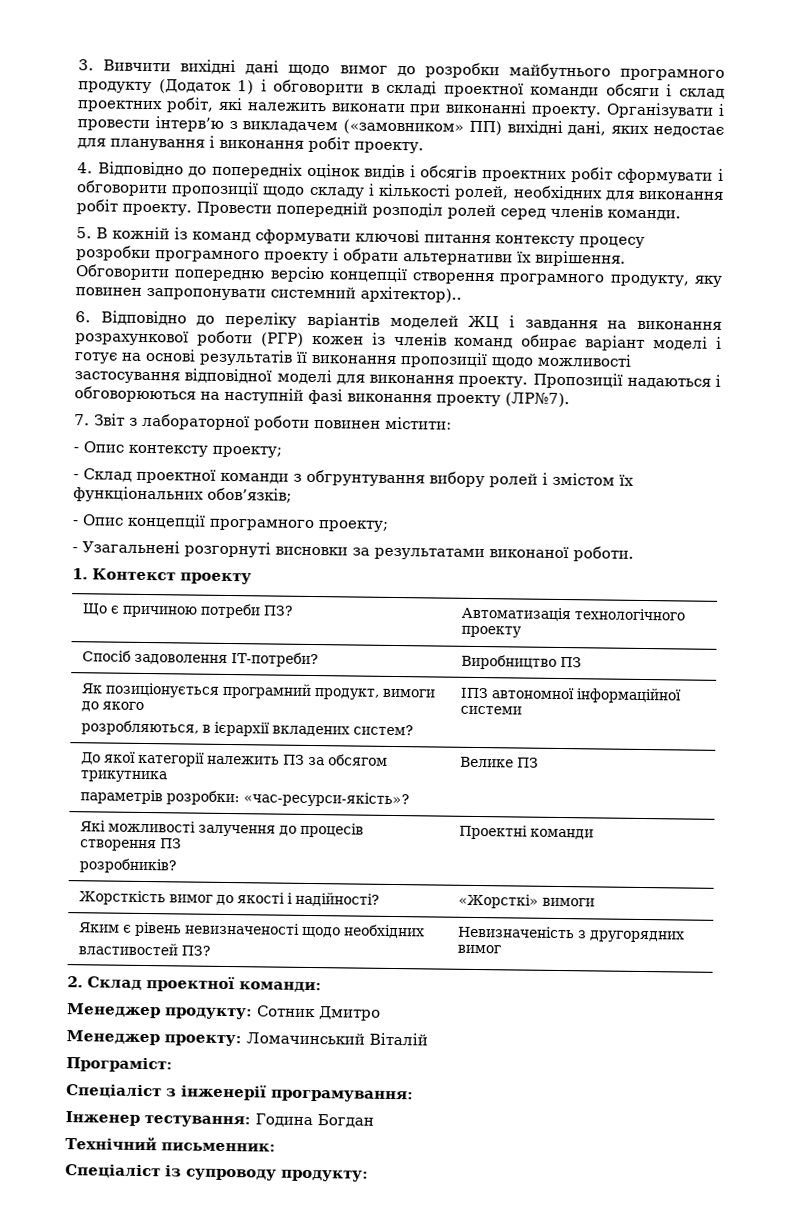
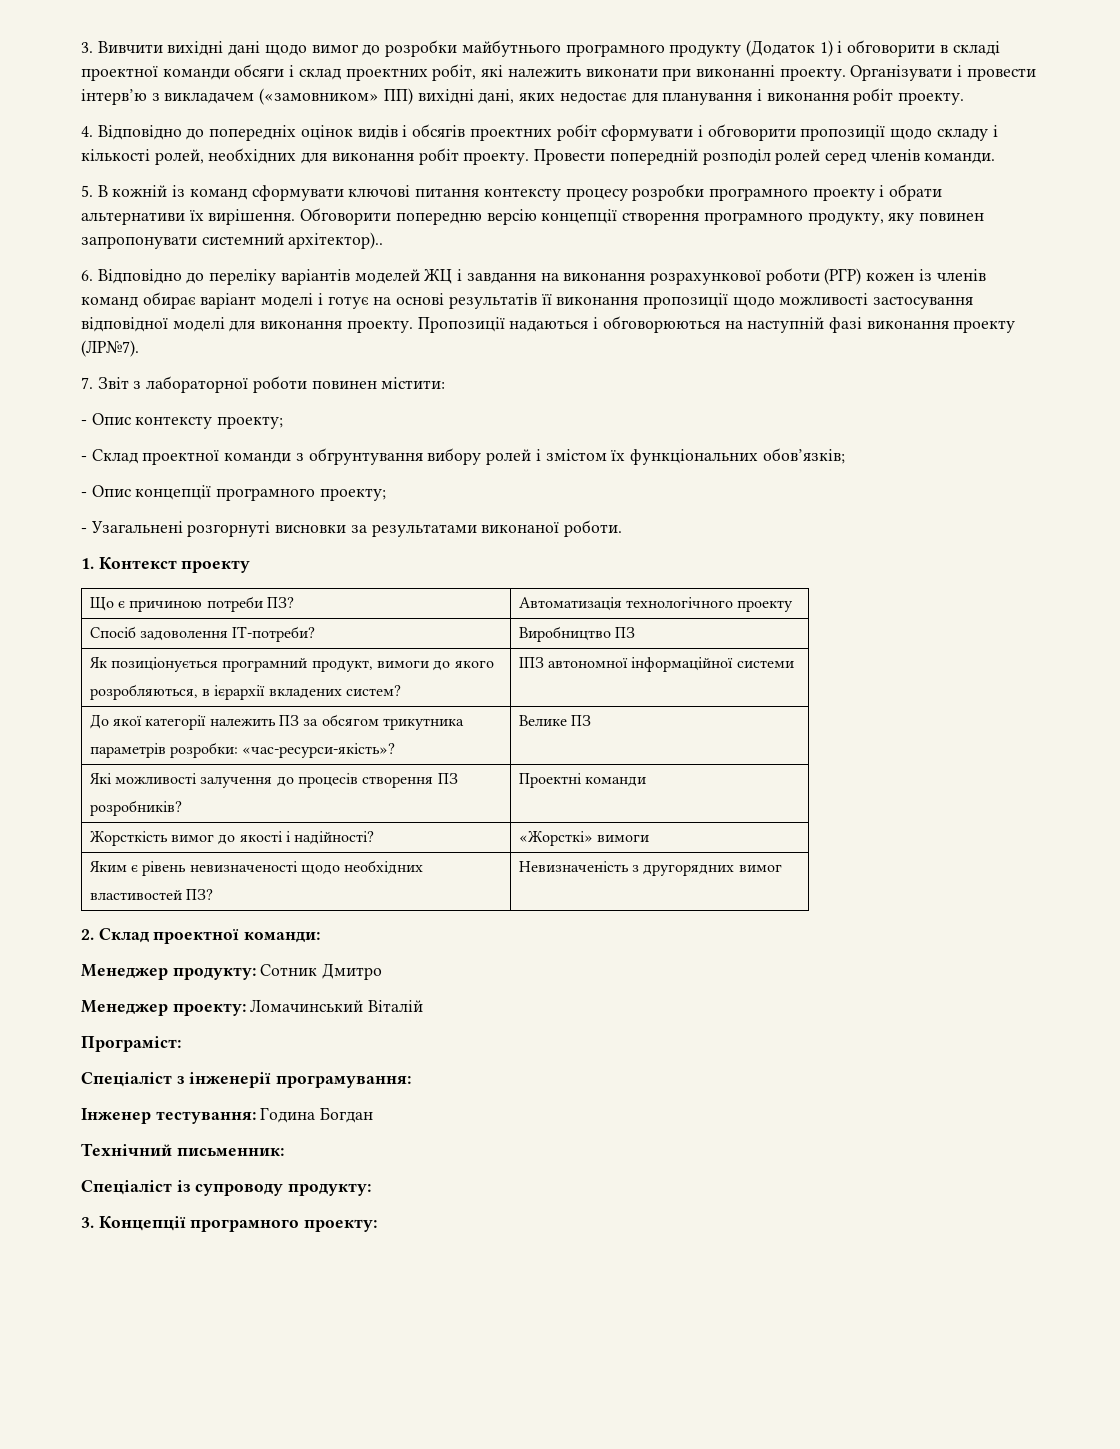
(369, 1175) none -> [81,1216,378,1232] // 3. Концепції програмного проекту:

